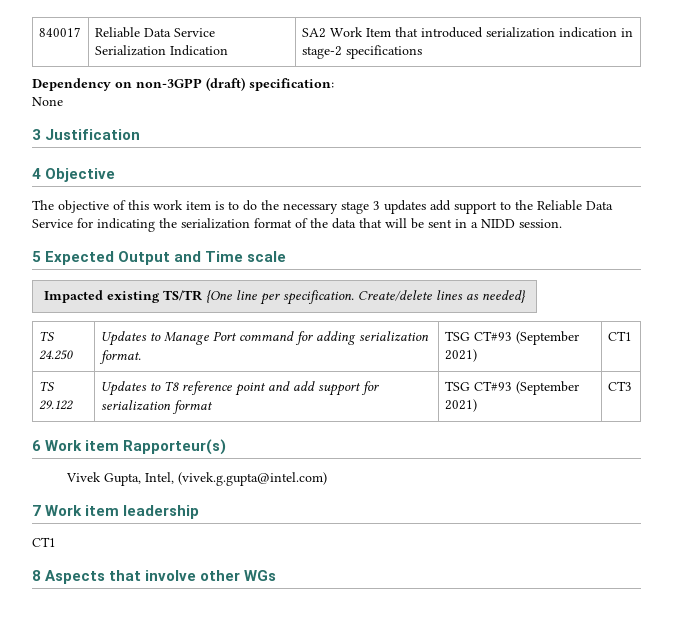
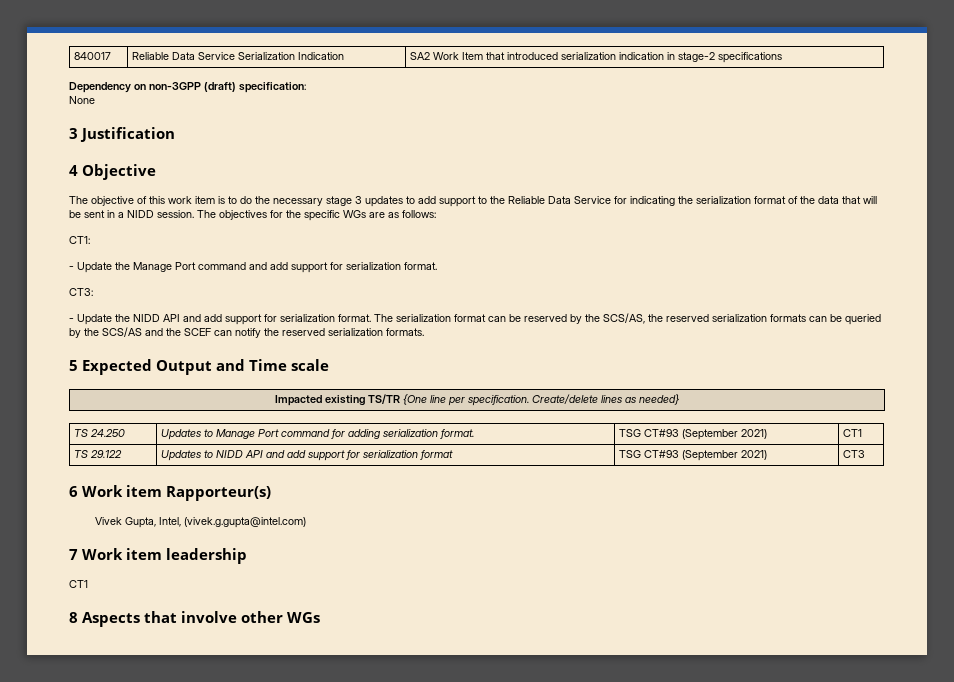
(426, 207) none -> [406,196,415,204] to
(562, 223) none -> [197,210,436,221] [69,236,90,244] [69,262,437,273] [69,288,93,296] [69,313,881,325] [69,327,424,338] The objectives for the specific WGs are as follows: // CT1: // - Update the Manage Port command and add support for serialization format. // CT3: // - Update the NIDD API and add support for serialization format. The serialization format can be reserved by the SCS/AS, the reserved serialization formats can be queried by the SCS/AS and the SCEF can notify the reserved serialization formats.
[163,381,266,396] T8 reference point -> [216,450,264,458] NIDD API

